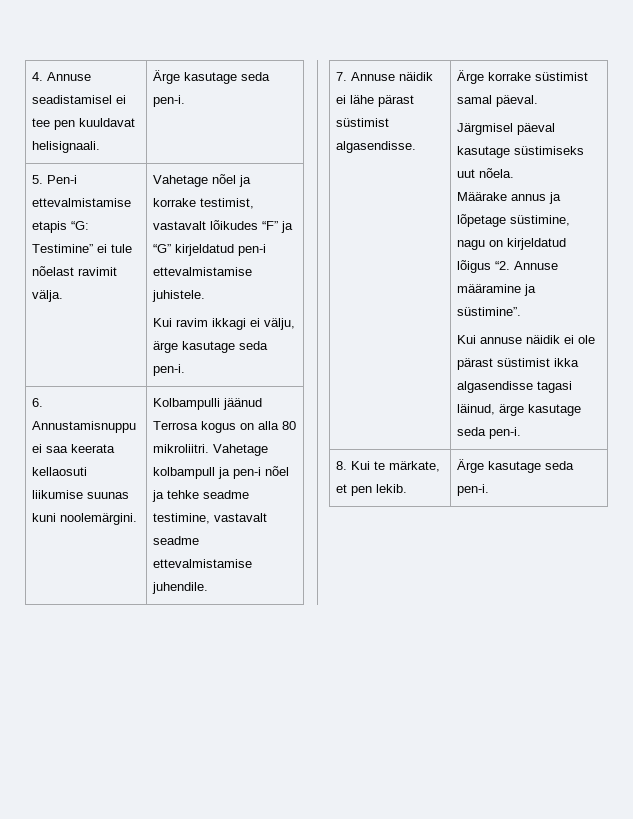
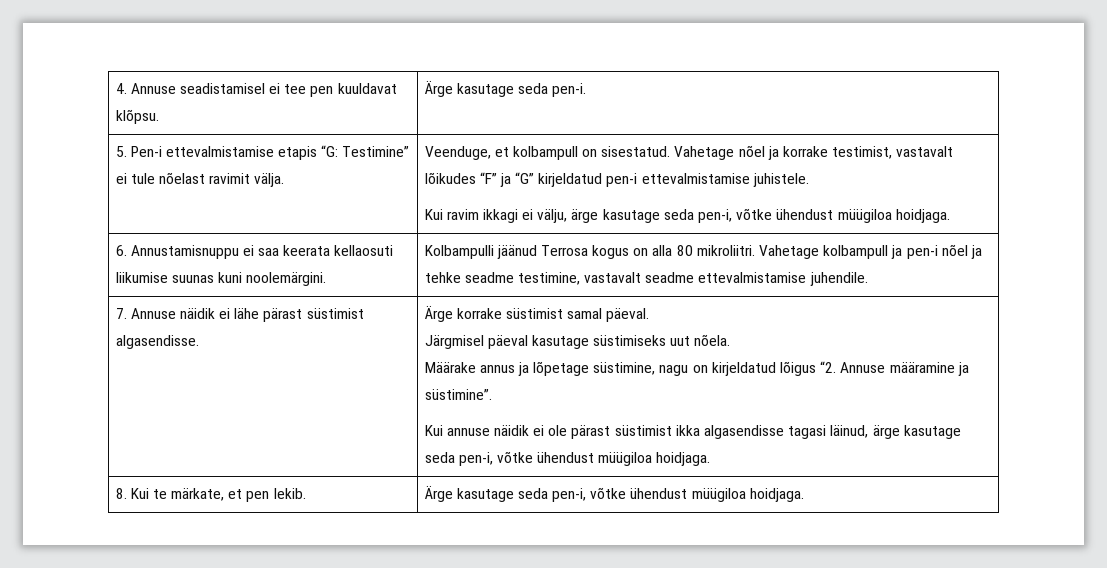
[32,141,101,153] helisignaali. -> [115,109,159,124] klõpsu.
(64, 296) none -> [424,146,671,160] Veenduge, et kolbampull on sisestatud.
[153,364,186,376] pen-i. -> [697,208,950,223] pen-i, võtke ühendust müügiloa hoidjaga.
[489,427,522,439] pen-i. -> [458,451,711,466] pen-i, võtke ühendust müügiloa hoidjaga.
[457,484,490,496] pen-i. -> [552,487,804,502] pen-i, võtke ühendust müügiloa hoidjaga.

